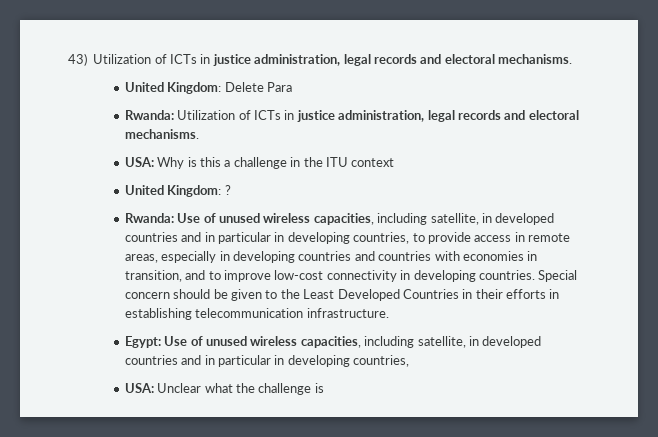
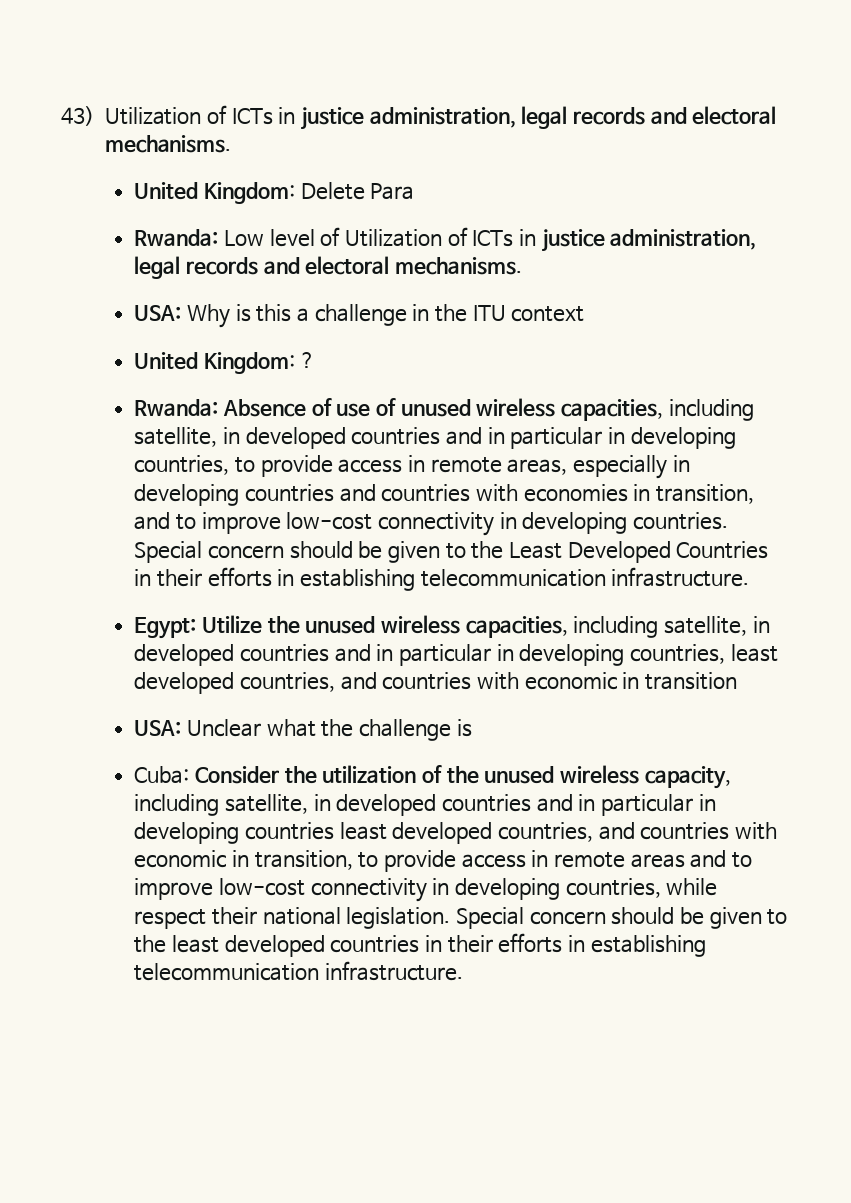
(174, 115) none -> [223,227,341,247] Low level of
[177,213,201,223] Use -> [222,398,371,417] Absence of use
[164,336,203,346] Use of -> [201,615,300,634] Utilize the
(410, 361) none -> [730,644,778,662] [134,672,737,694] least developed countries, and countries with economic in transition
(324, 388) none -> [134,765,731,789] [134,794,716,816] [134,822,777,844] [134,850,752,872] [134,878,718,902] [134,907,788,929] [134,933,706,957] [134,961,463,981] // Cuba: Consider the utilization of the unused wireless capacity, including satellite, in developed countries and in particular in developing countries least developed countries, and countries with economic in transition, to provide access in remote areas and to improve low-cost connectivity in developing countries, while respect their national legislation. Special concern should be given to the least developed countries in their efforts in establishing telecommunication infrastructure.

